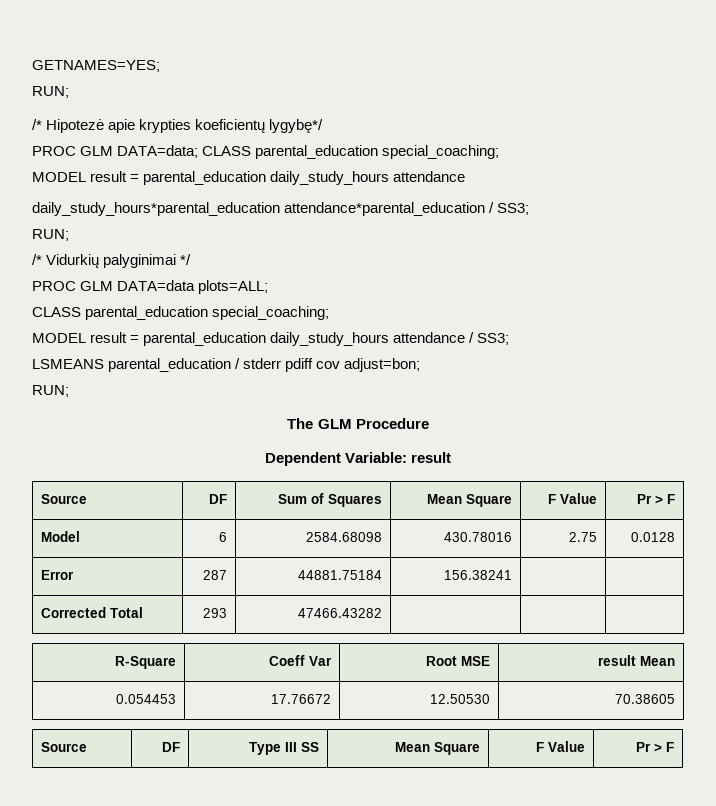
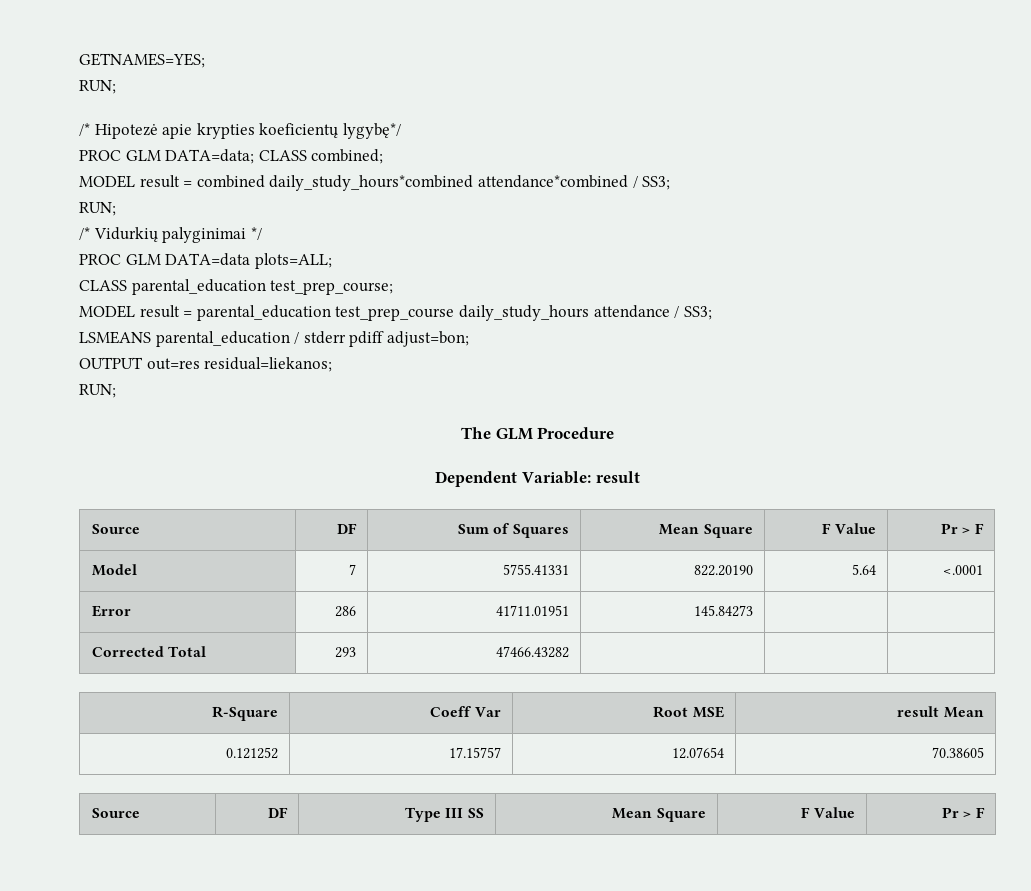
[255,145,500,159] [32,171,466,185] [32,202,486,216] parental_education special_coaching; // MODEL result = parental_education daily_study_hours attendance // daily_study_hours*parental_education attendance*parental_education -> [311,149,384,164] [79,175,628,191] combined; // MODEL result = combined daily_study_hours*combined attendance*combined
[212,306,330,320] [32,332,267,346] special_coaching; // MODEL result = parental_education -> [270,280,394,295] [79,305,455,321] test_prep_course; // MODEL result = parental_education test_prep_course
[316,361,341,369] cov -> (385, 339) none
(421, 365) none -> [79,357,333,372] // OUTPUT out=res residual=liekanos;
[219,532,228,542] [306,532,383,542] [444,532,513,542] [569,532,598,542] [631,532,676,542] [40,570,74,580] [203,570,228,580] [298,570,383,580] [444,570,513,580] 6 | 2584.68098 | 430.78016 | 2.75 | 0.0128 // Error | 287 | 44881.75184 | 156.38241 -> [348,564,356,575] [502,564,569,575] [693,565,753,576] [851,564,876,575] [942,565,983,575] [91,605,131,617] [334,606,356,617] [495,605,569,616] [693,605,753,617] 7 | 5755.41331 | 822.20190 | 5.64 | <.0001 // Error | 286 | 41711.01951 | 145.84273
[116,694,177,704] [271,694,332,704] [430,694,491,704] 0.054453 | 17.76672 | 12.50530 -> [225,747,278,759] [448,747,501,758] [671,747,724,759] 0.121252 | 17.15757 | 12.07654

